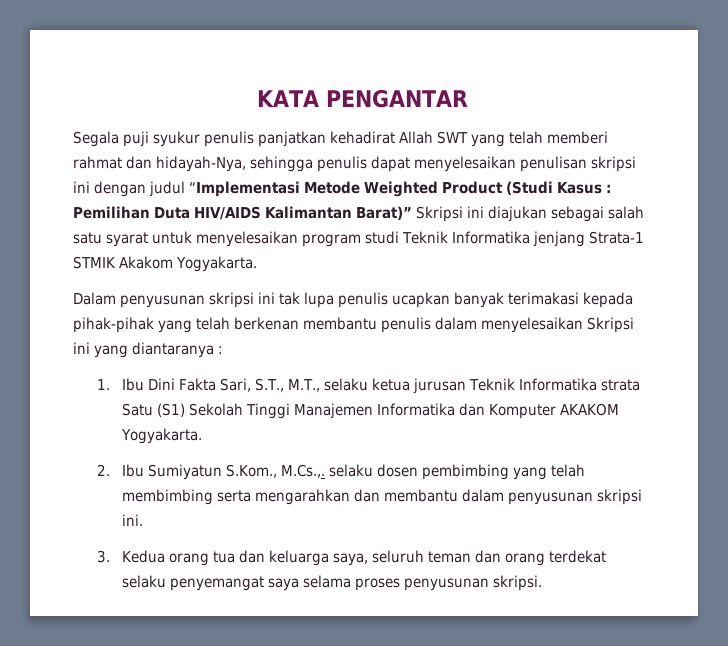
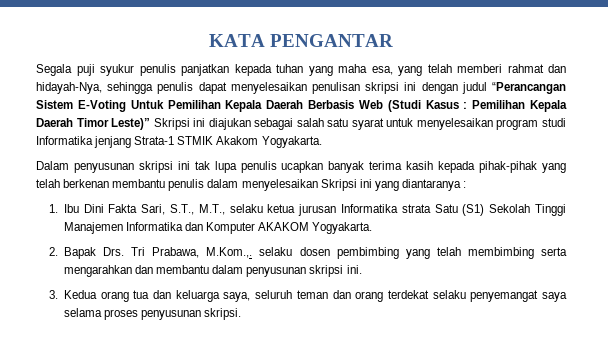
[330,131,468,144] kehadirat Allah SWT -> [234,64,393,76] kepada tuhan yang maha esa,
[189,181,611,197] [73,206,412,220] “Implementasi Metode Weighted Product (Studi Kasus : Pemilihan Duta HIV/AIDS Kalimantan Barat)” -> [491,82,566,94] [36,100,567,112] [36,118,151,130] “Perancangan Sistem E-Voting Untuk Pemilihan Kepala Daerah Berbasis Web (Studi Kasus : Pemilihan Kepala Daerah Timor Leste)”
[402,231,448,244] Teknik -> (567, 122) none
[508,292,579,305] terimakasi -> [369,161,434,170] terima kasih
[468,378,515,391] Teknik -> (337, 210) none
[121,464,325,480] Ibu Sumiyatun S.Kom., M.Cs.,. -> [63,247,253,259] Bapak Drs. Tri Prabawa, M.Kom.,.

